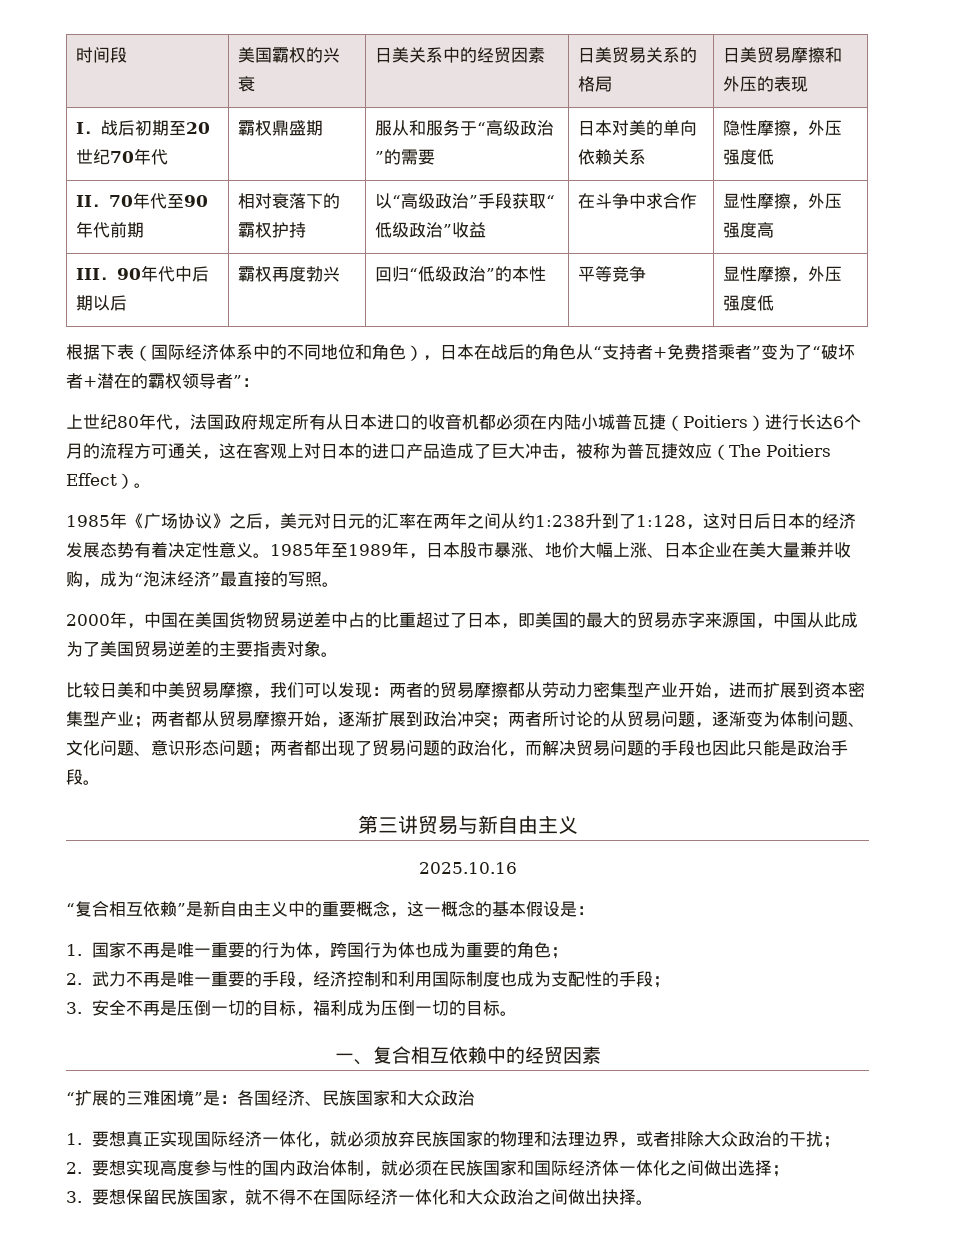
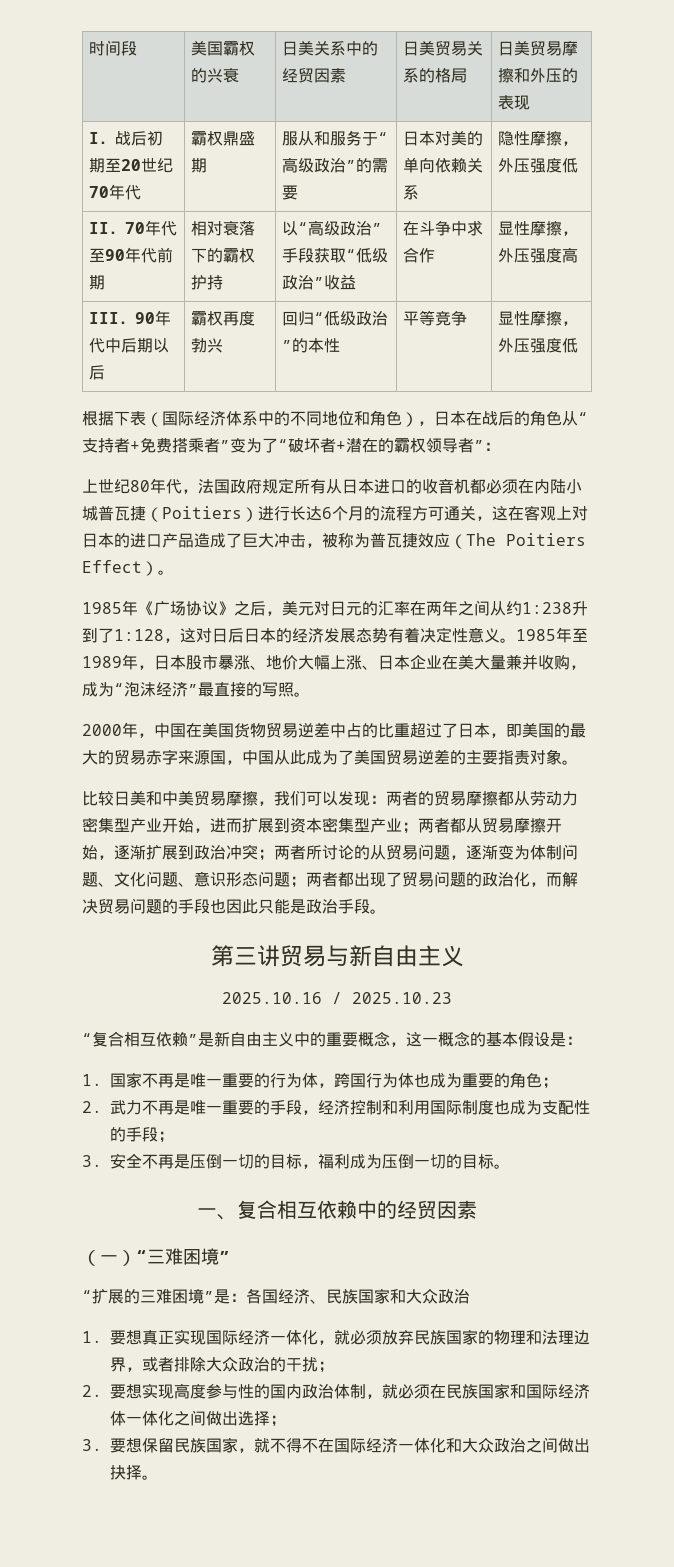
(517, 868) none -> [332,992,452,1004] / 2025.10.23
(601, 1055) none -> [82,1248,230,1266] // （一）“三难困境”

